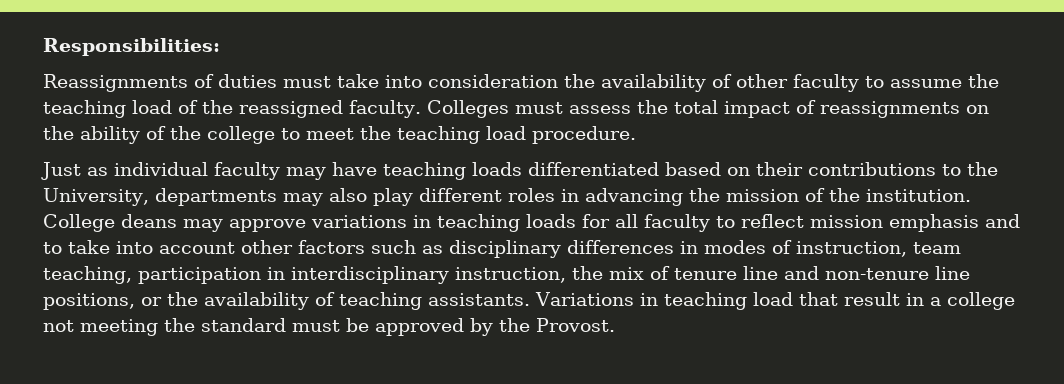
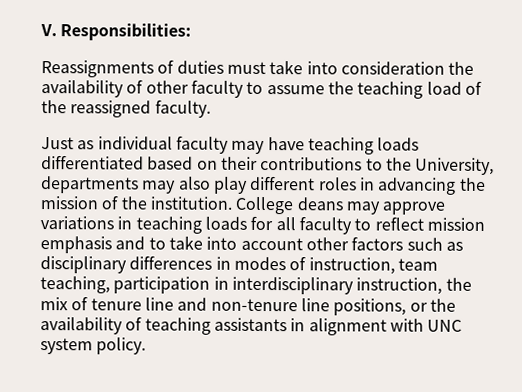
(43, 47) none -> [40,24,57,37] V.
[426,100,989,118] [43,126,636,144] Colleges must assess the total impact of reassignments on the ability of the college to meet the teaching load procedure. -> (211, 108) none
[428,292,1015,310] [43,318,615,336] assistants. Variations in teaching load that result in a college not meeting the standard must be approved by the Provost. -> [213,317,463,336] [40,337,147,355] assistants in alignment with UNC system policy.

